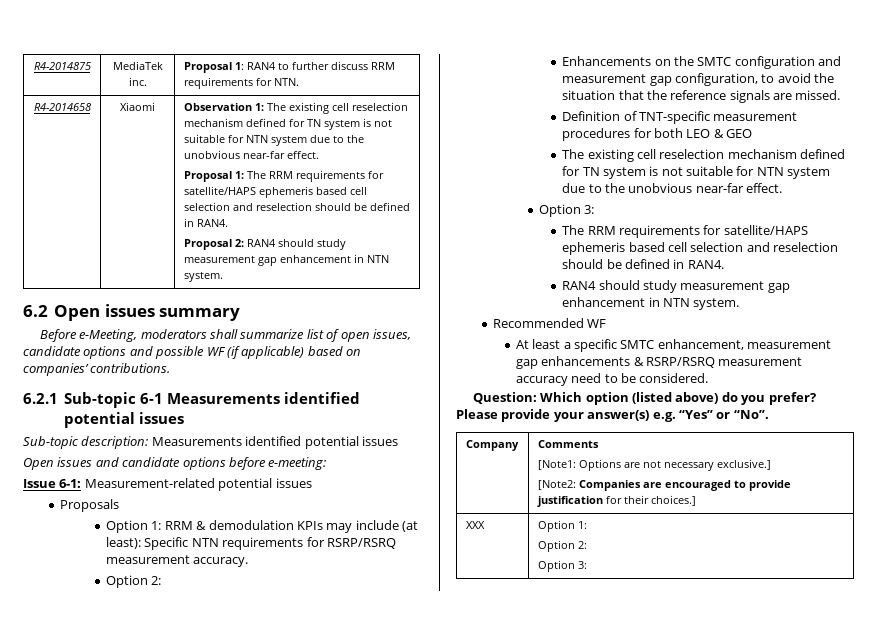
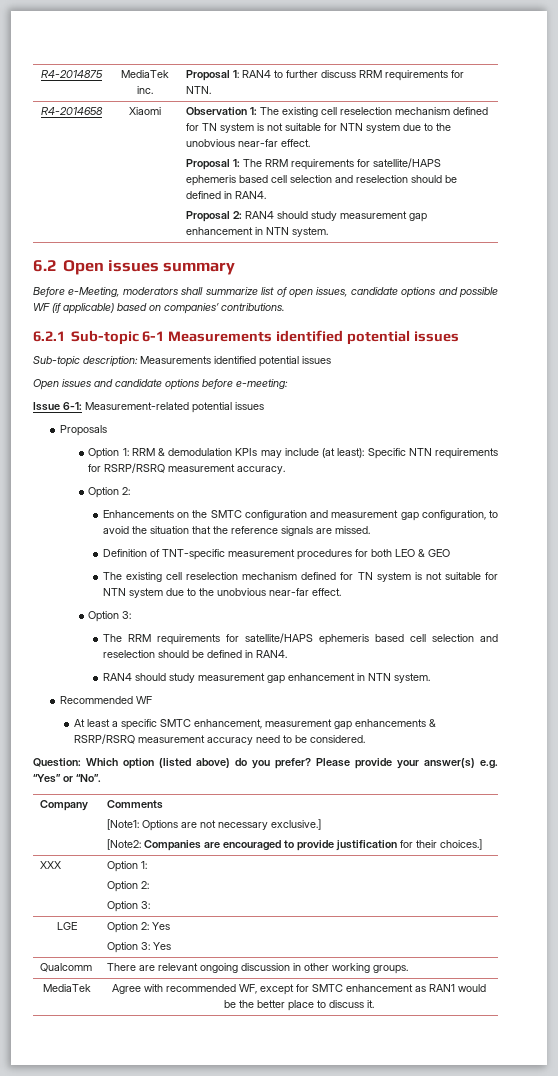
(587, 565) none -> [57,922,77,930] [107,922,171,933] [107,942,172,953] [40,963,93,972] [107,963,409,974] [43,984,91,992] [112,984,486,995] [224,1000,374,1011] // LGE | Option 2: Yes // Option 3: Yes // Qualcomm | There are relevant ongoing discussion in other working groups. // MediaTek | Agree with recommended WF, except for SMTC enhancement as RAN1 would be the better place to discuss it.

